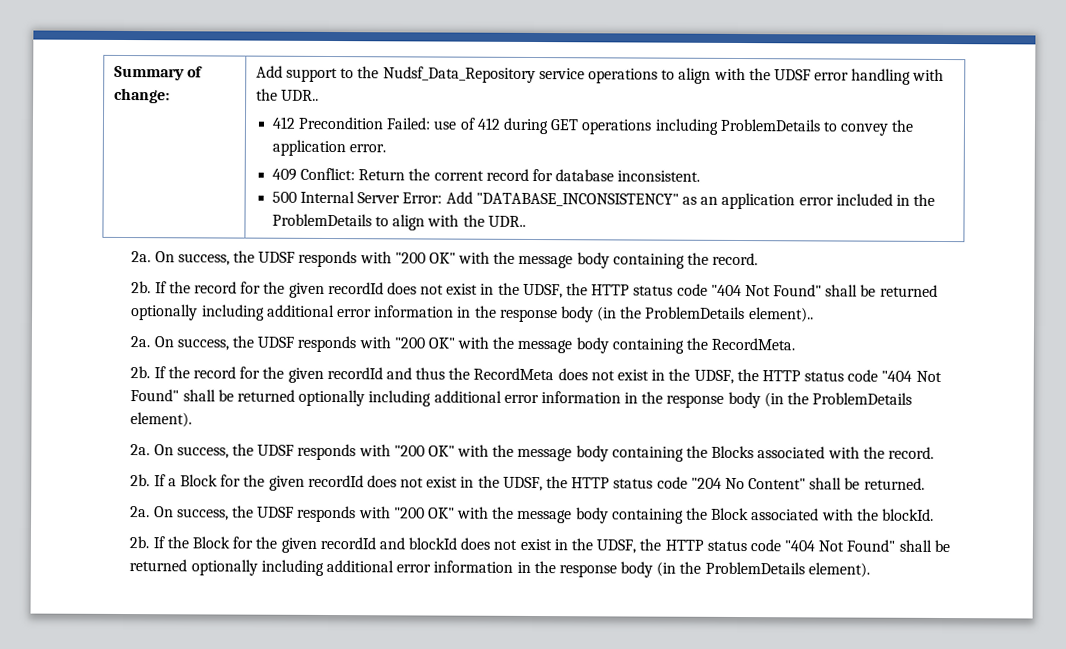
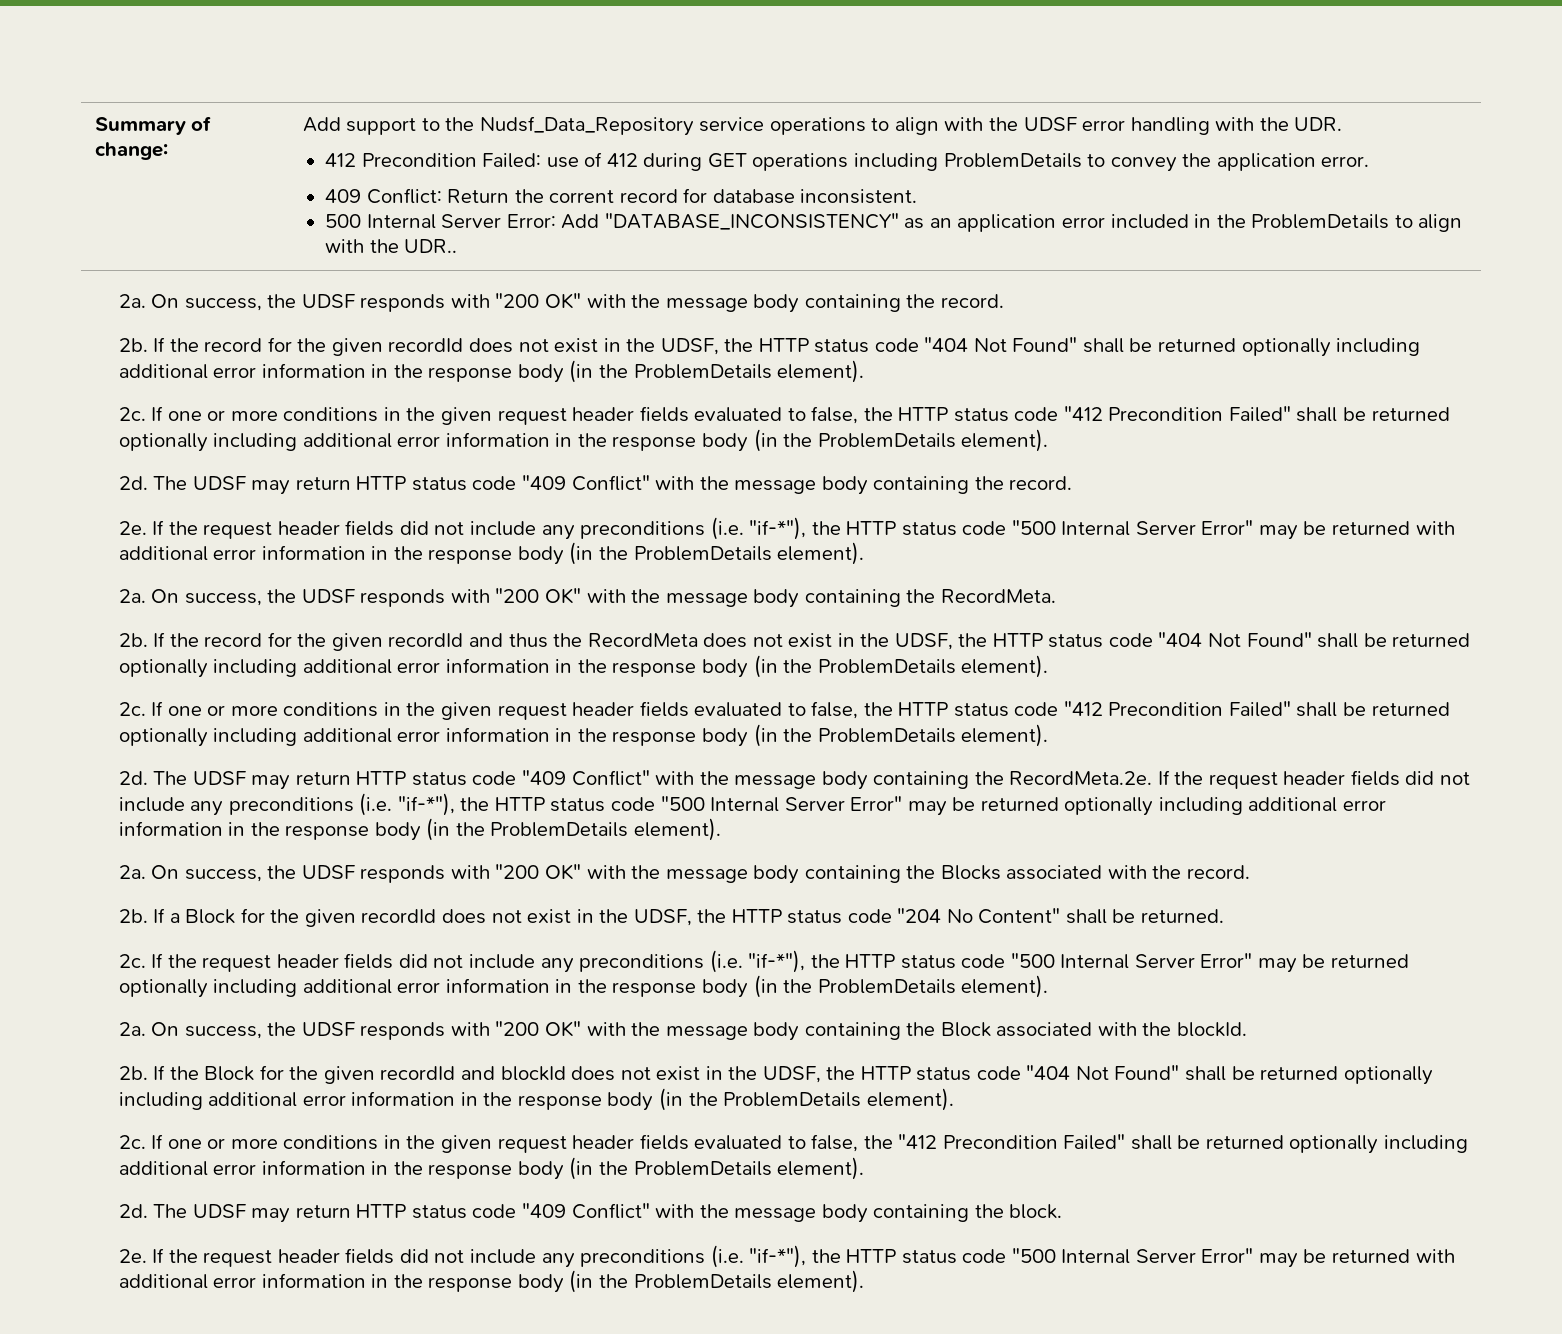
[281,89,320,101] UDR.. -> [1294,117,1343,131] UDR.
[748,307,814,323] element).. -> [777,360,865,383] [118,406,1450,425] [118,429,1049,452] [118,475,1073,495] [118,517,1455,540] [118,542,865,565] element). // 2c. If one or more conditions in the given request header fields evaluated to false, the HTTP status code "412 Precondition Failed" shall be returned optionally including additional error information in the response body (in the ProblemDetails element). // 2d. The UDSF may return HTTP status code "409 Conflict" with the message body containing the record. // 2e. If the request header fields did not include any preconditions (i.e. "if-*"), the HTTP status code "500 Internal Server Error" may be returned with additional error information in the response body (in the ProblemDetails element).
(193, 420) none -> [118,701,1450,720] [118,724,1049,747] [118,770,1471,790] [118,793,1386,816] [118,818,721,841] // 2c. If one or more conditions in the given request header fields evaluated to false, the HTTP status code "412 Precondition Failed" shall be returned optionally including additional error information in the response body (in the ProblemDetails element). // 2d. The UDSF may return HTTP status code "409 Conflict" with the message body containing the RecordMeta.2e. If the request header fields did not include any preconditions (i.e. "if-*"), the HTTP status code "500 Internal Server Error" may be returned optionally including additional error information in the response body (in the ProblemDetails element).
(925, 483) none -> [118,950,1410,973] [118,975,1049,998] // 2c. If the request header fields did not include any preconditions (i.e. "if-*"), the HTTP status code "500 Internal Server Error" may be returned optionally including additional error information in the response body (in the ProblemDetails element).
(870, 570) none -> [118,1134,1469,1154] [118,1157,865,1180] [118,1203,1063,1223] [118,1245,1455,1268] [118,1270,865,1293] // 2c. If one or more conditions in the given request header fields evaluated to false, the "412 Precondition Failed" shall be returned optionally including additional error information in the response body (in the ProblemDetails element). // 2d. The UDSF may return HTTP status code "409 Conflict" with the message body containing the block. // 2e. If the request header fields did not include any preconditions (i.e. "if-*"), the HTTP status code "500 Internal Server Error" may be returned with additional error information in the response body (in the ProblemDetails element).

